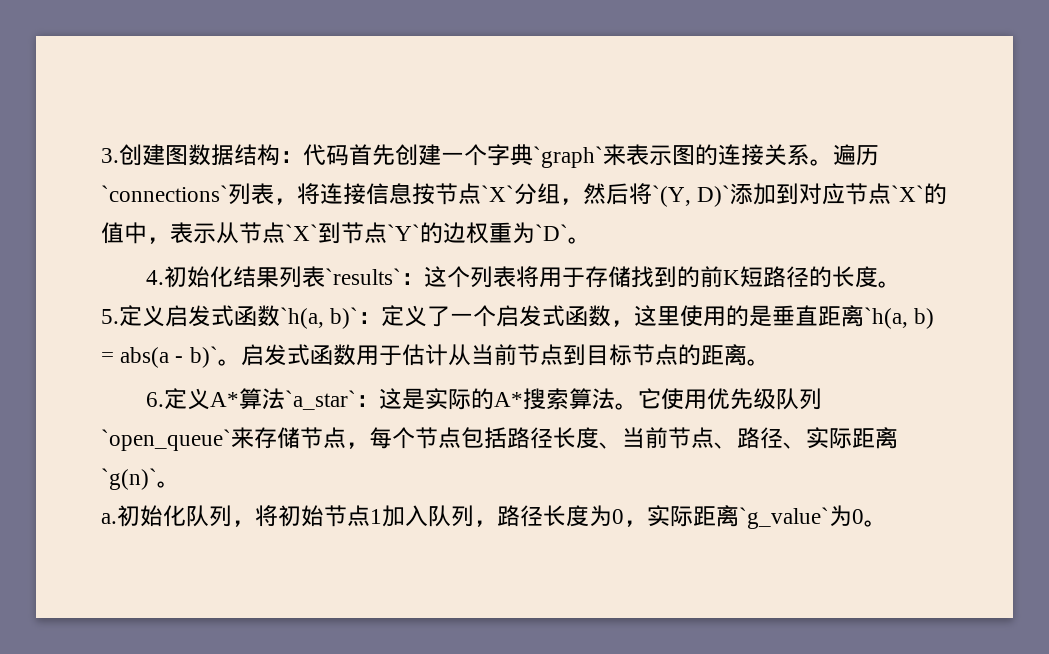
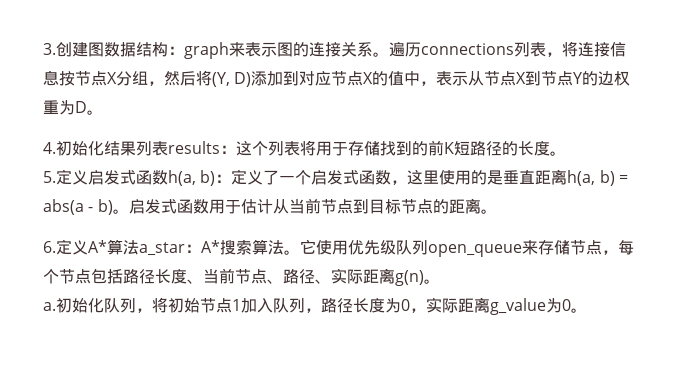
[303,144,603,168] 代码首先创建一个字典`graph` -> [184,42,229,59] graph
[101,185,228,202] `connections` -> [421,43,514,55] connections
[481,185,514,202] `X` -> [107,72,117,84] X
[652,185,731,207] `(Y, D)` -> [212,72,252,87] (Y, D)
[891,185,925,202] `X` -> [363,72,374,84] X
[285,222,420,244] `X`到节点`Y` -> [516,71,583,86] X到节点Y
[535,224,568,241] `D` -> [75,101,87,113] D
[325,268,402,285] `results` -> [168,141,220,154] results
[280,307,359,329] `h(a, b)` -> [168,170,216,186] h(a, b)
[864,307,909,329] `h(a, -> [567,170,596,186] h(a,
[189,346,218,368] b)` -> [97,199,113,215] b)
[285,388,495,410] `a_star`：这是实际的 -> [139,242,201,256] a_star：
[101,429,231,451] `open_queue` -> [428,244,522,257] open_queue
[101,468,157,490] `g(n)` -> [395,270,424,286] g(n)
[739,507,829,529] `g_value` -> [490,298,546,315] g_value

